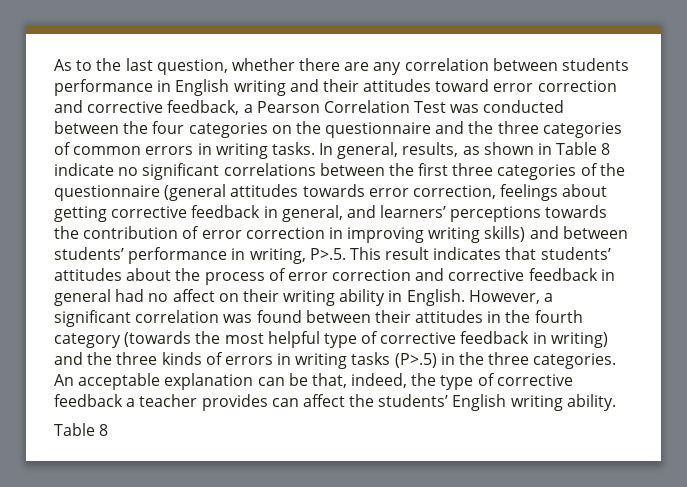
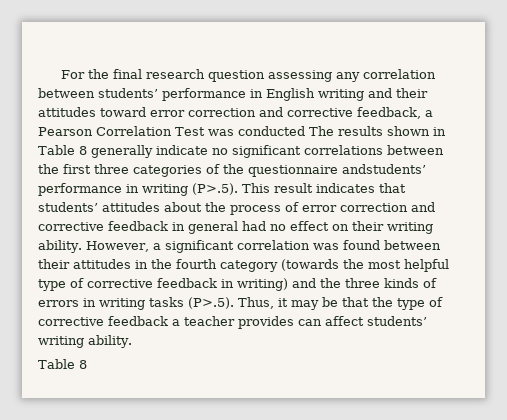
[54,58,370,75] As to the last question, whether there are -> [60,69,332,82] For the final research question assessing
[562,58,630,71] students -> [98,88,158,98] students’
[54,121,622,138] [54,142,480,159] between the four categories on the questionnaire and the three categories of common errors in writing tasks. In general, results, as -> [308,126,383,136] The results
(611, 149) none -> [90,145,153,158] generally
[164,184,608,201] [54,205,608,222] [54,226,628,243] [54,247,346,264] (general attitudes towards error correction, feelings about getting corrective feedback in general, and learners’ perceptions towards the contribution of error correction in improving writing skills) and between students’ performance in writing, P>.5. -> [342,164,426,174] [38,183,238,196] andstudents’ performance in writing (P>.5).
[172,289,215,302] affect -> [290,221,329,231] effect
[339,289,465,306] ability in English. -> [38,240,82,253] ability.
[394,352,617,369] [54,373,408,390] (P>.5) in the three categories. An acceptable explanation can be that, indeed, -> [188,297,369,310] (P>.5). Thus, it may be that
[349,394,507,411] the students’ English -> [367,316,427,326] students’

